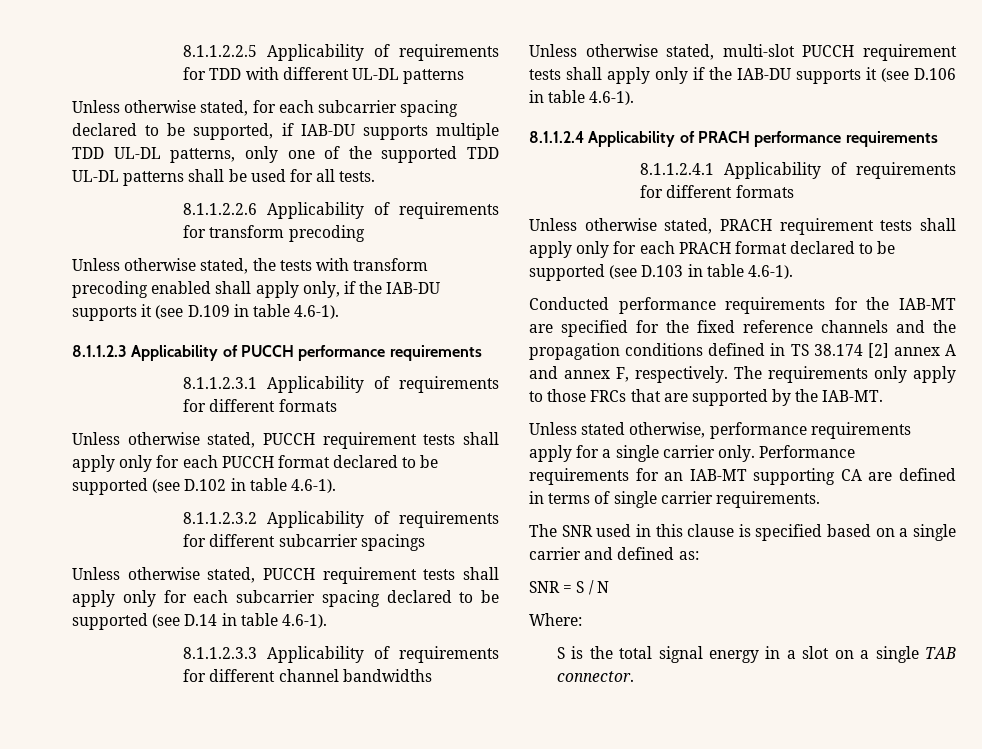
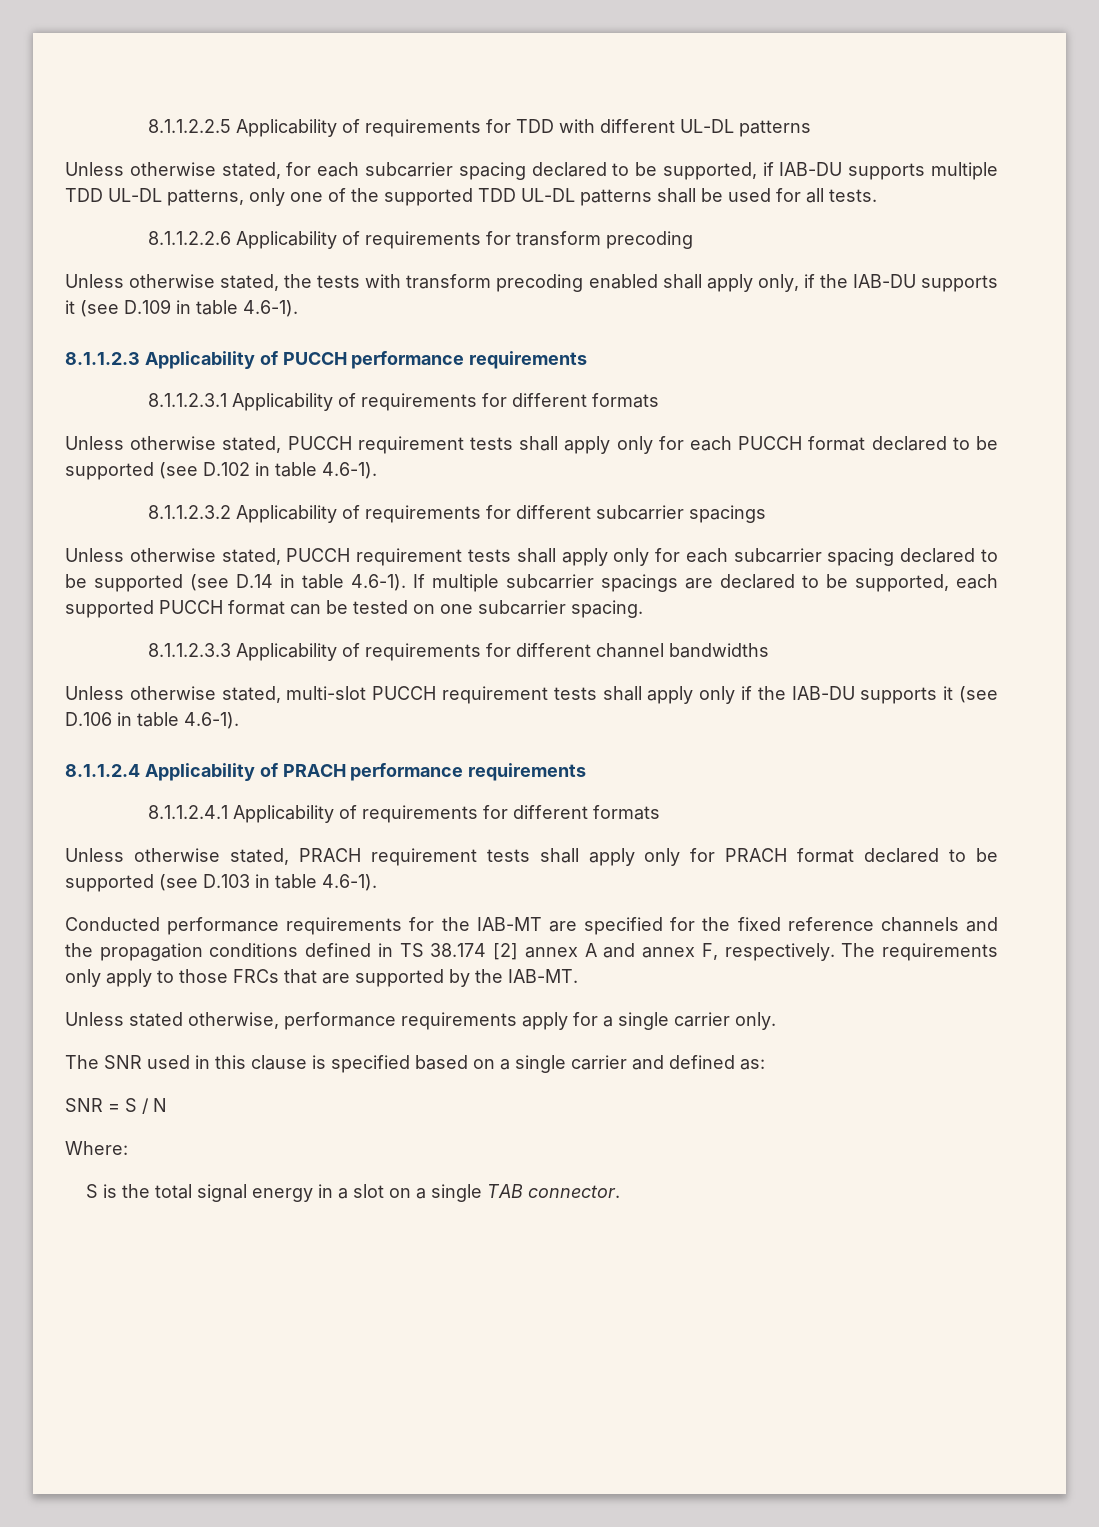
(327, 621) none -> [413,574,998,592] [65,600,643,618] If multiple subcarrier spacings are declared to be supported, each supported PUCCH format can be tested on one subcarrier spacing.
[639,241,675,254] each -> (716, 855) none
[759,445,856,458] [529,468,956,485] [529,491,820,508] Performance requirements for an IAB-MT supporting CA are defined in terms of single carrier requirements. -> (776, 1021) none

